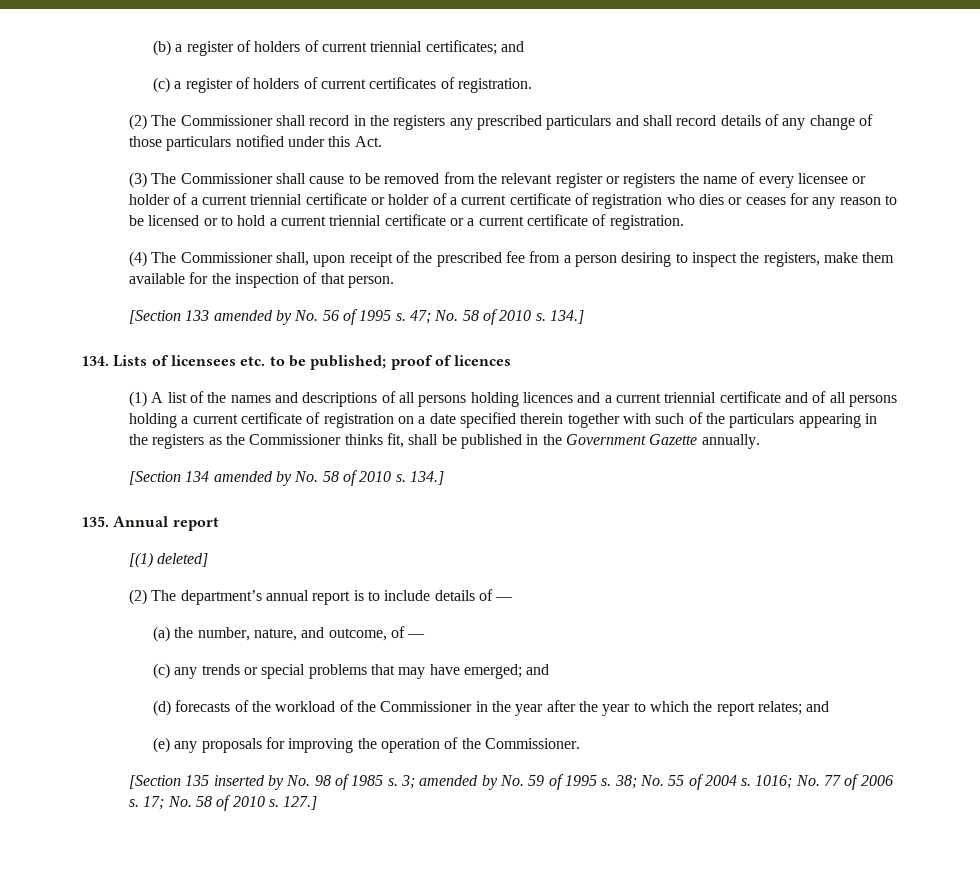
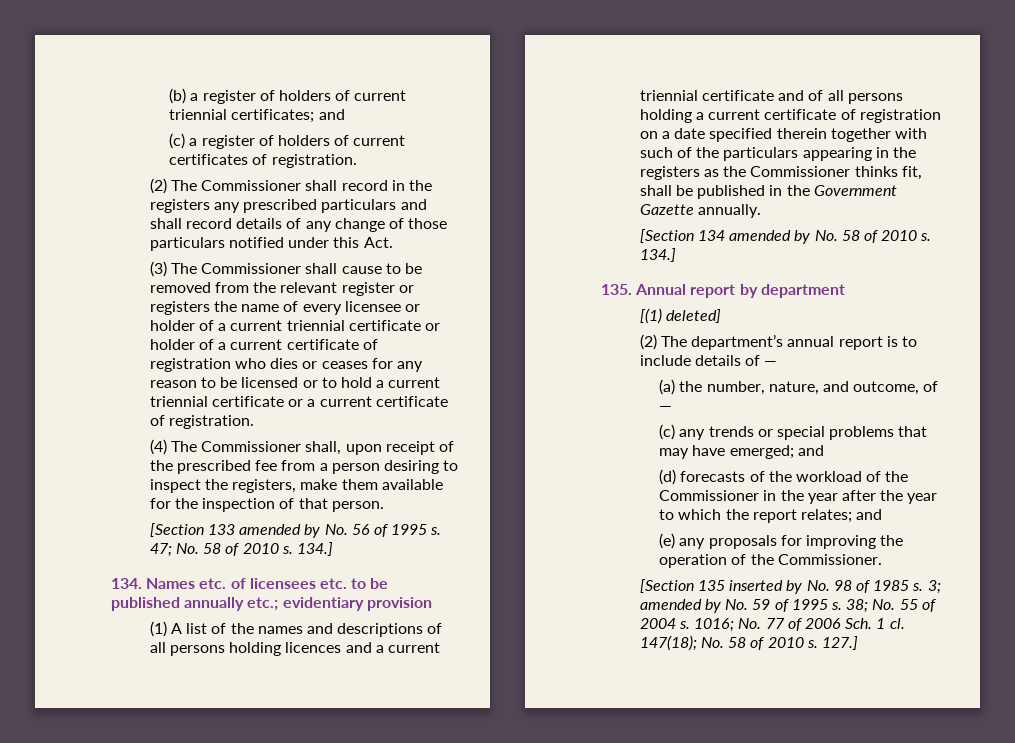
[113,355,148,367] Lists -> [146,578,227,589] Names etc.
[310,355,512,370] published; proof of licences -> [111,597,432,611] published annually etc.; evidentiary provision
(219, 524) none -> [739,284,845,298] by department
[129,796,165,810] s. 17; -> [845,618,905,629] [639,635,697,651] Sch. 1 cl. 147(18);

